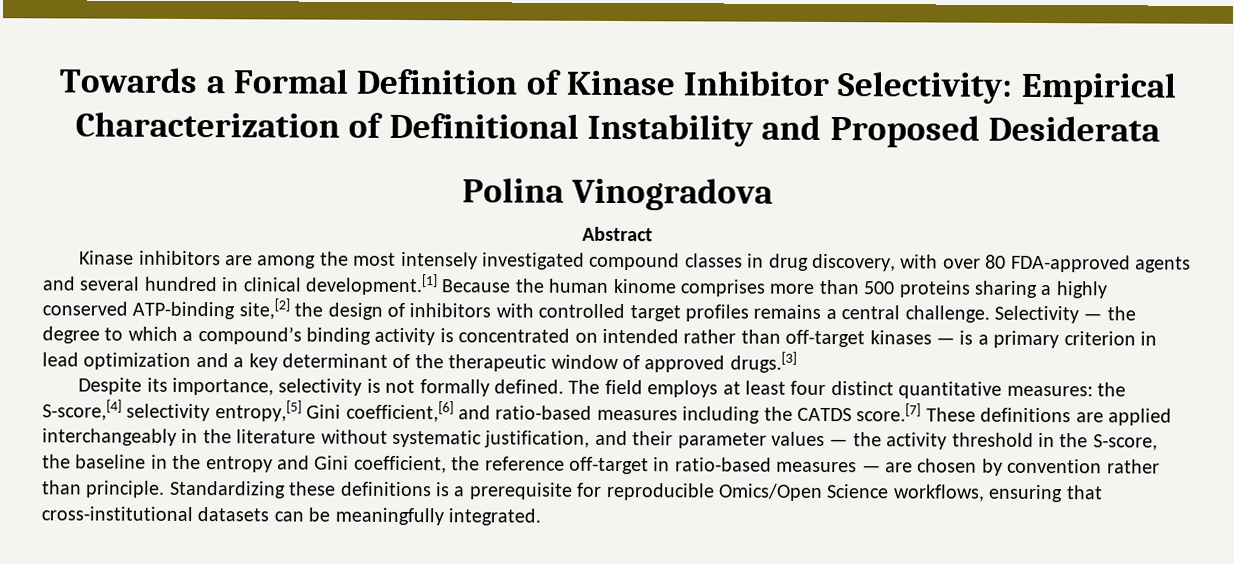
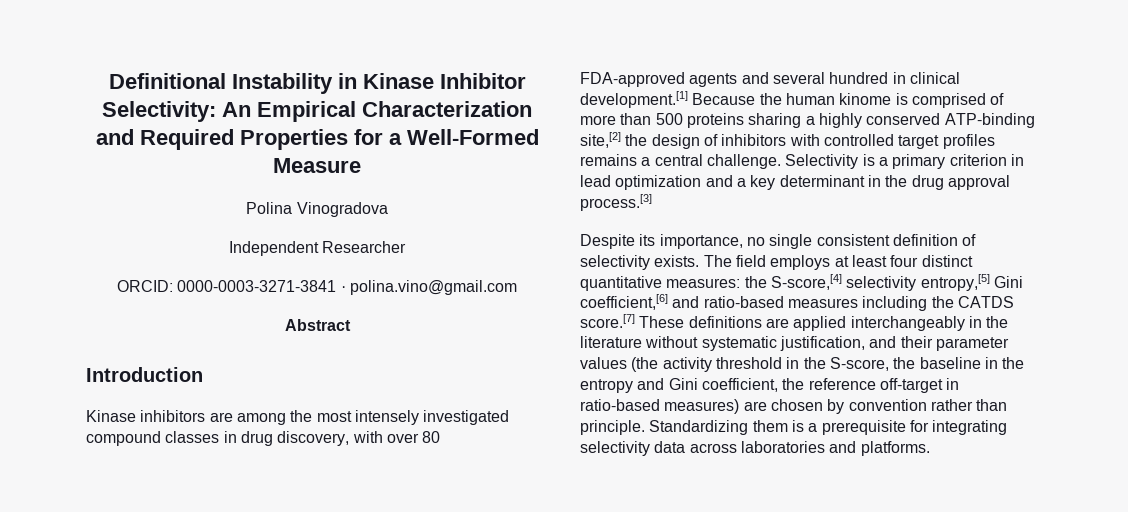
[59,67,561,95] Towards a Formal Definition of -> [108,73,357,94] Definitional Instability in
(1013, 87) none -> [222,102,251,117] An
[348,112,1160,148] [461,177,774,211] of Definitional Instability and Proposed Desiderata // Polina Vinogradova -> [95,129,539,150] [273,158,361,173] [246,202,388,217] [228,241,407,256] [117,280,517,295] and Required Properties for a Well-Formed Measure // Polina Vinogradova // Independent Researcher // ORCID: 0000-0003-3271-3841 · polina.vino@gmail.com
(653, 234) none -> [86,367,203,382] // Introduction
[679,279,766,297] comprises -> [895,93,1005,108] is comprised of
[1083,306,1136,321] [42,326,955,348] — the degree to which a compound’s binding activity is concentrated on intended rather than off-target kinases — -> (859, 161) none
[392,351,797,373] [78,377,565,397] of the therapeutic window of approved drugs.[3] // Despite its importance, selectivity is not formally defined. -> [867,175,1010,190] [580,194,652,211] [580,234,977,249] [580,255,700,270] in the drug approval process.[3] // Despite its importance, no single consistent definition of selectivity exists.
[829,432,882,447] — the -> [631,357,659,372] (the
[776,461,881,473] measures — -> [664,399,740,414] measures)
[288,481,432,497] these definitions -> [752,420,788,432] them
[605,482,1103,503] [41,506,541,526] reproducible Omics/Open Science workflows, ensuring that cross-institutional datasets can be meaningfully integrated. -> [932,420,1008,435] [580,441,930,456] integrating selectivity data across laboratories and platforms.

